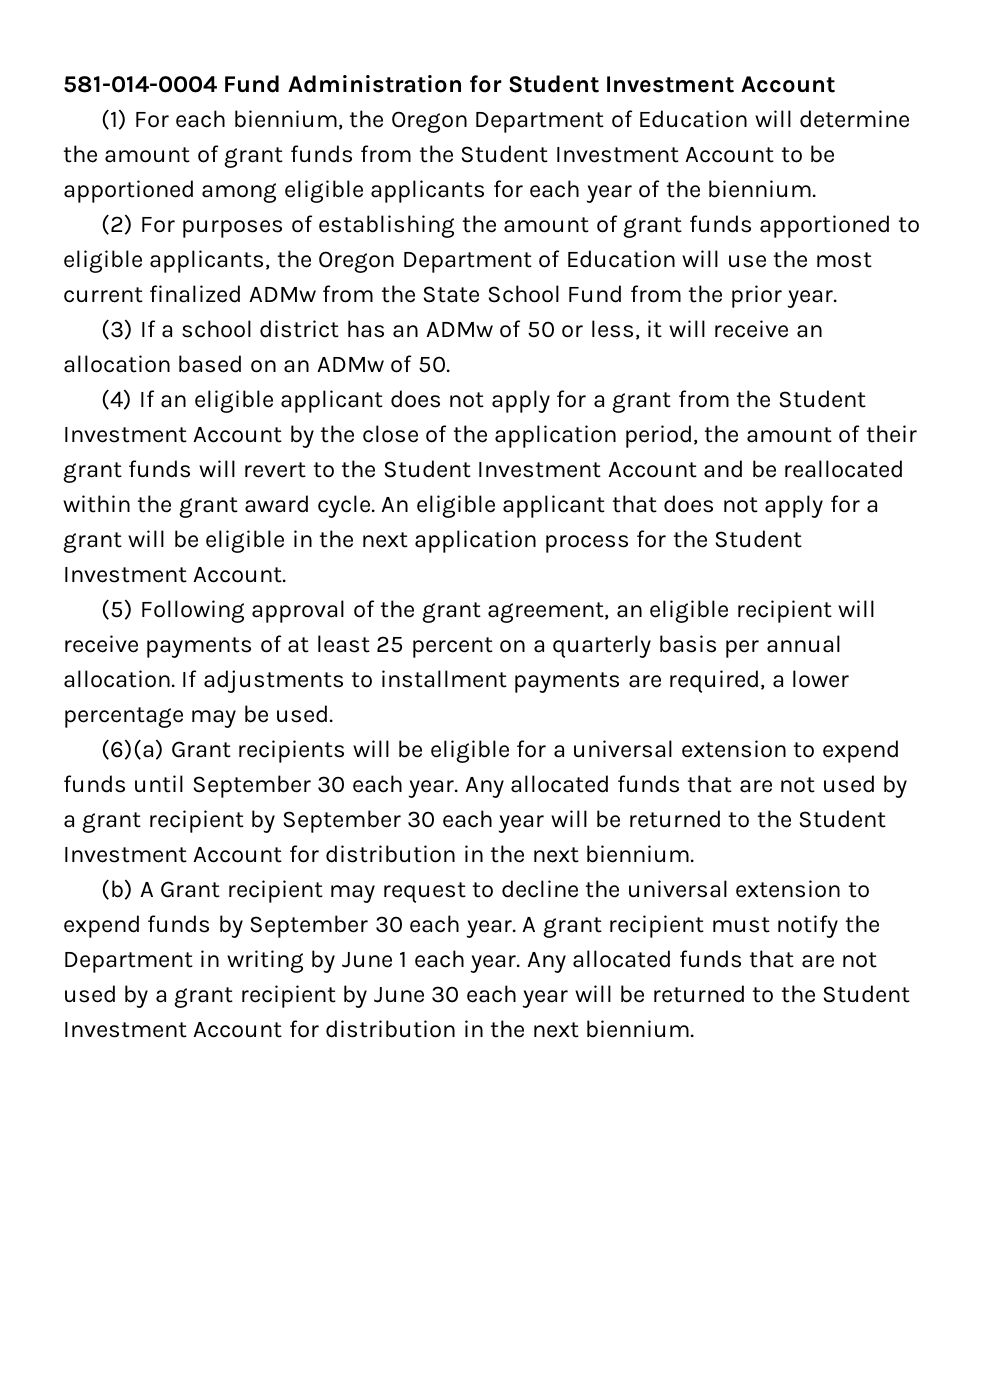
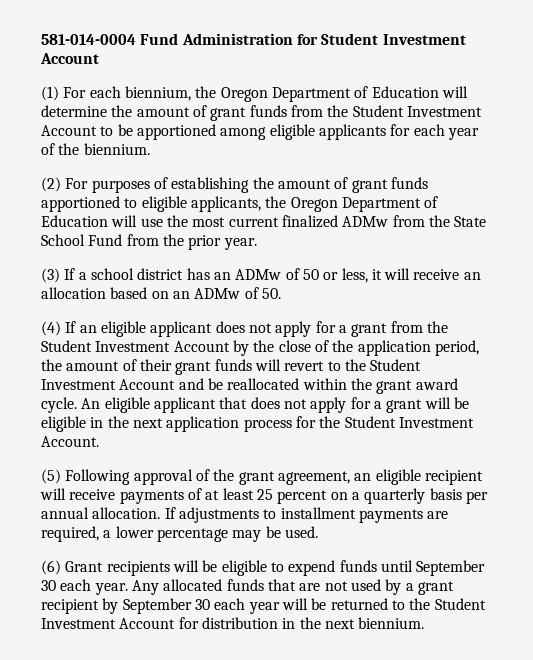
[101,739,165,760] (6)(a) -> [41,560,61,575] (6)
[516,740,787,758] for a universal extension -> (267, 568) none
[101,879,870,903] [63,915,880,938] [63,950,878,973] [63,985,911,1008] [63,1020,695,1038] // (b) A Grant recipient may request to decline the universal extension to expend funds by September 30 each year. A grant recipient must notify the Department in writing by June 1 each year. Any allocated funds that are not used by a grant recipient by June 30 each year will be returned to the Student Investment Account for distribution in the next biennium. -> (425, 623) none

